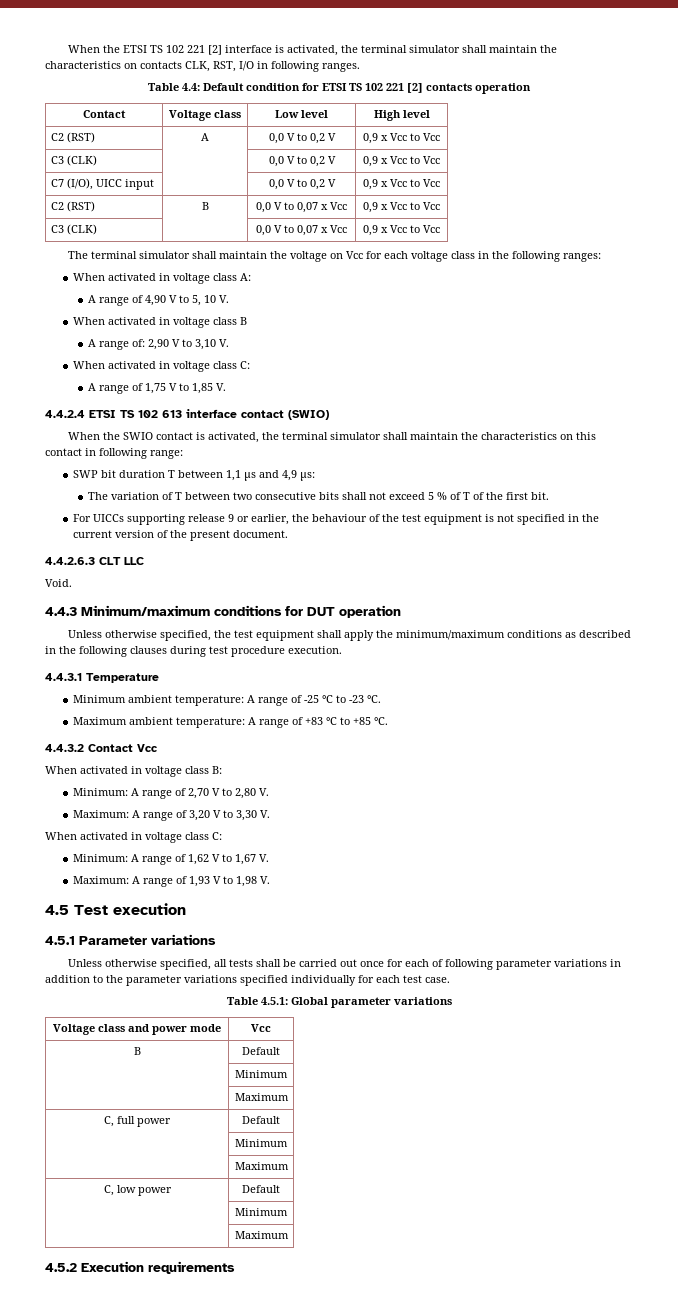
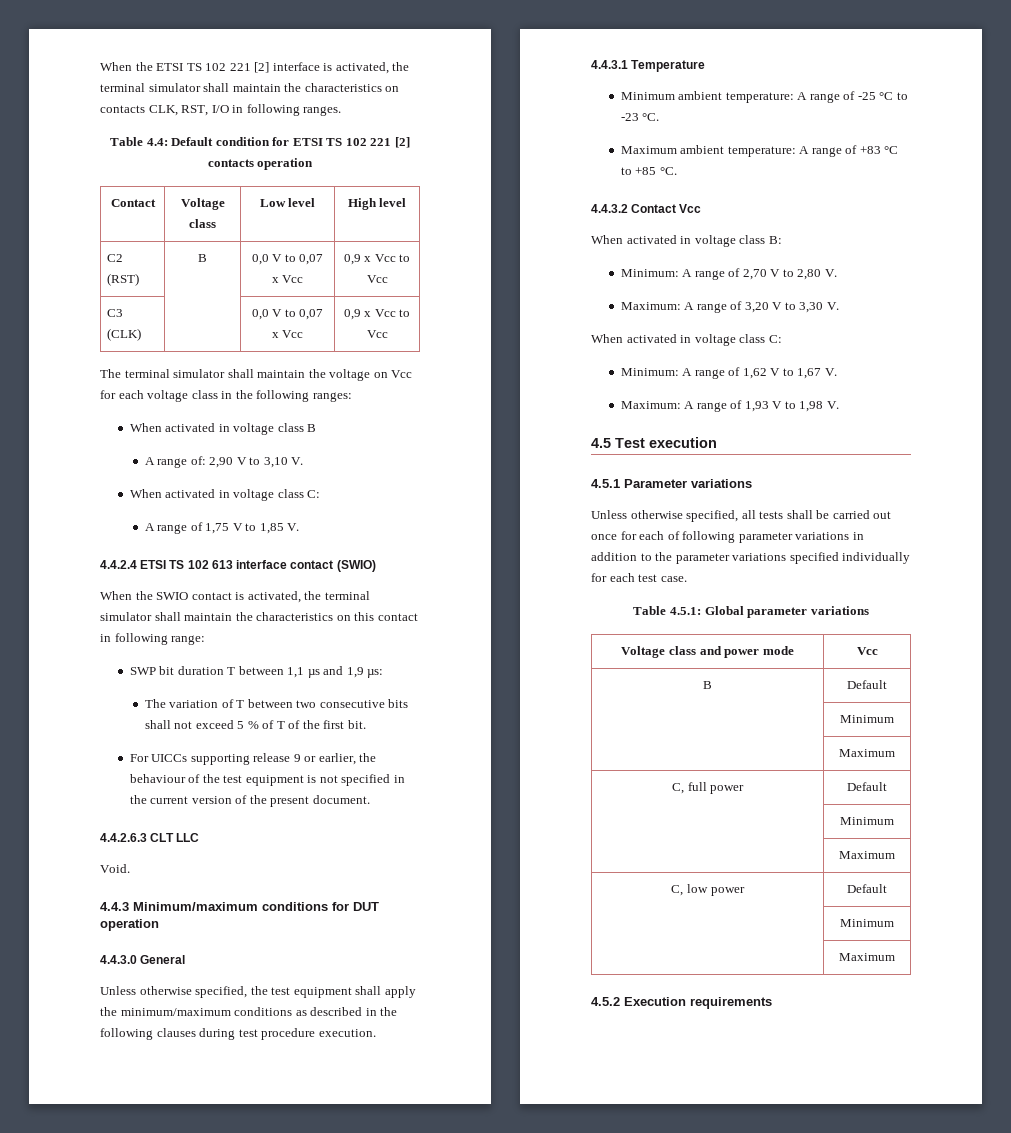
[50,132,95,143] [200,133,209,141] [268,133,336,144] [363,133,440,144] [50,155,97,166] [268,156,336,167] [363,156,440,167] [50,178,154,190] [268,179,336,190] [363,179,440,190] // C2 (RST) | A | 0,0 V to 0,2 V | 0,9 x Vcc to Vcc // C3 (CLK) | | 0,0 V to 0,2 V | 0,9 x Vcc to Vcc // C7 (I/O), UICC input | | 0,0 V to 0,2 V | 0,9 x Vcc to Vcc -> (407, 202) none
[72,273,251,284] [88,295,230,306] // When activated in voltage class A: // A range of 4,90 V to 5, 10 V. -> (352, 397) none
[281,470,297,481] 4,9 -> [346,667,364,678] 1,9
(401, 611) none -> [100,955,186,964] // 4.4.3.0 General

